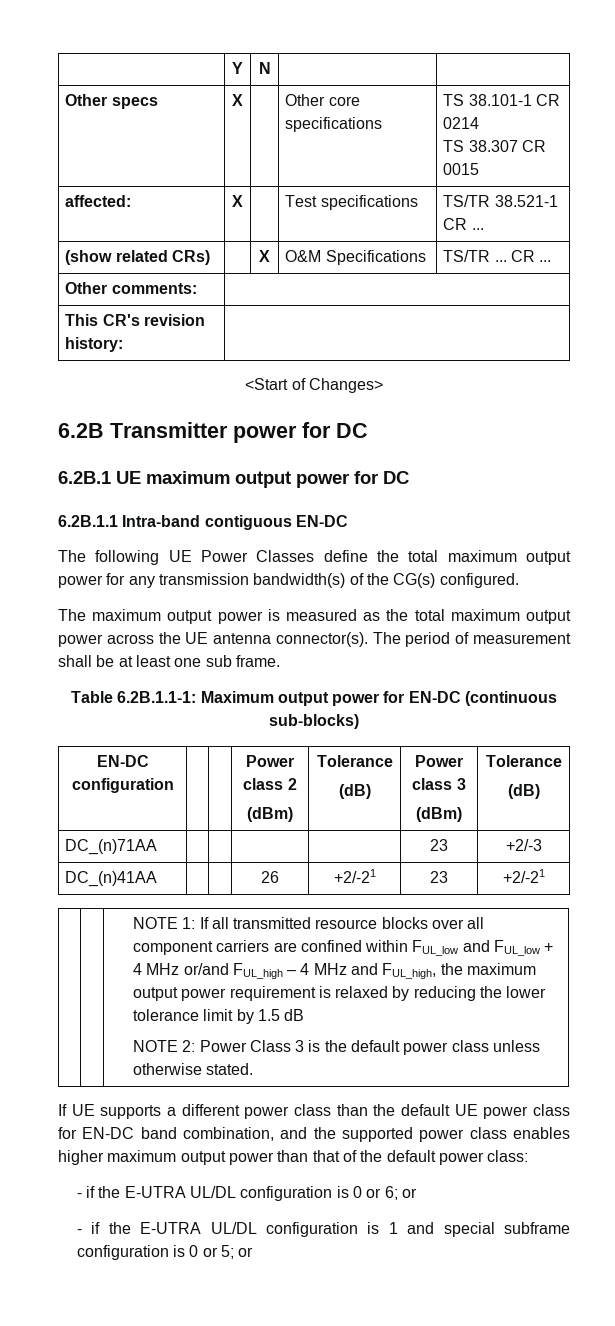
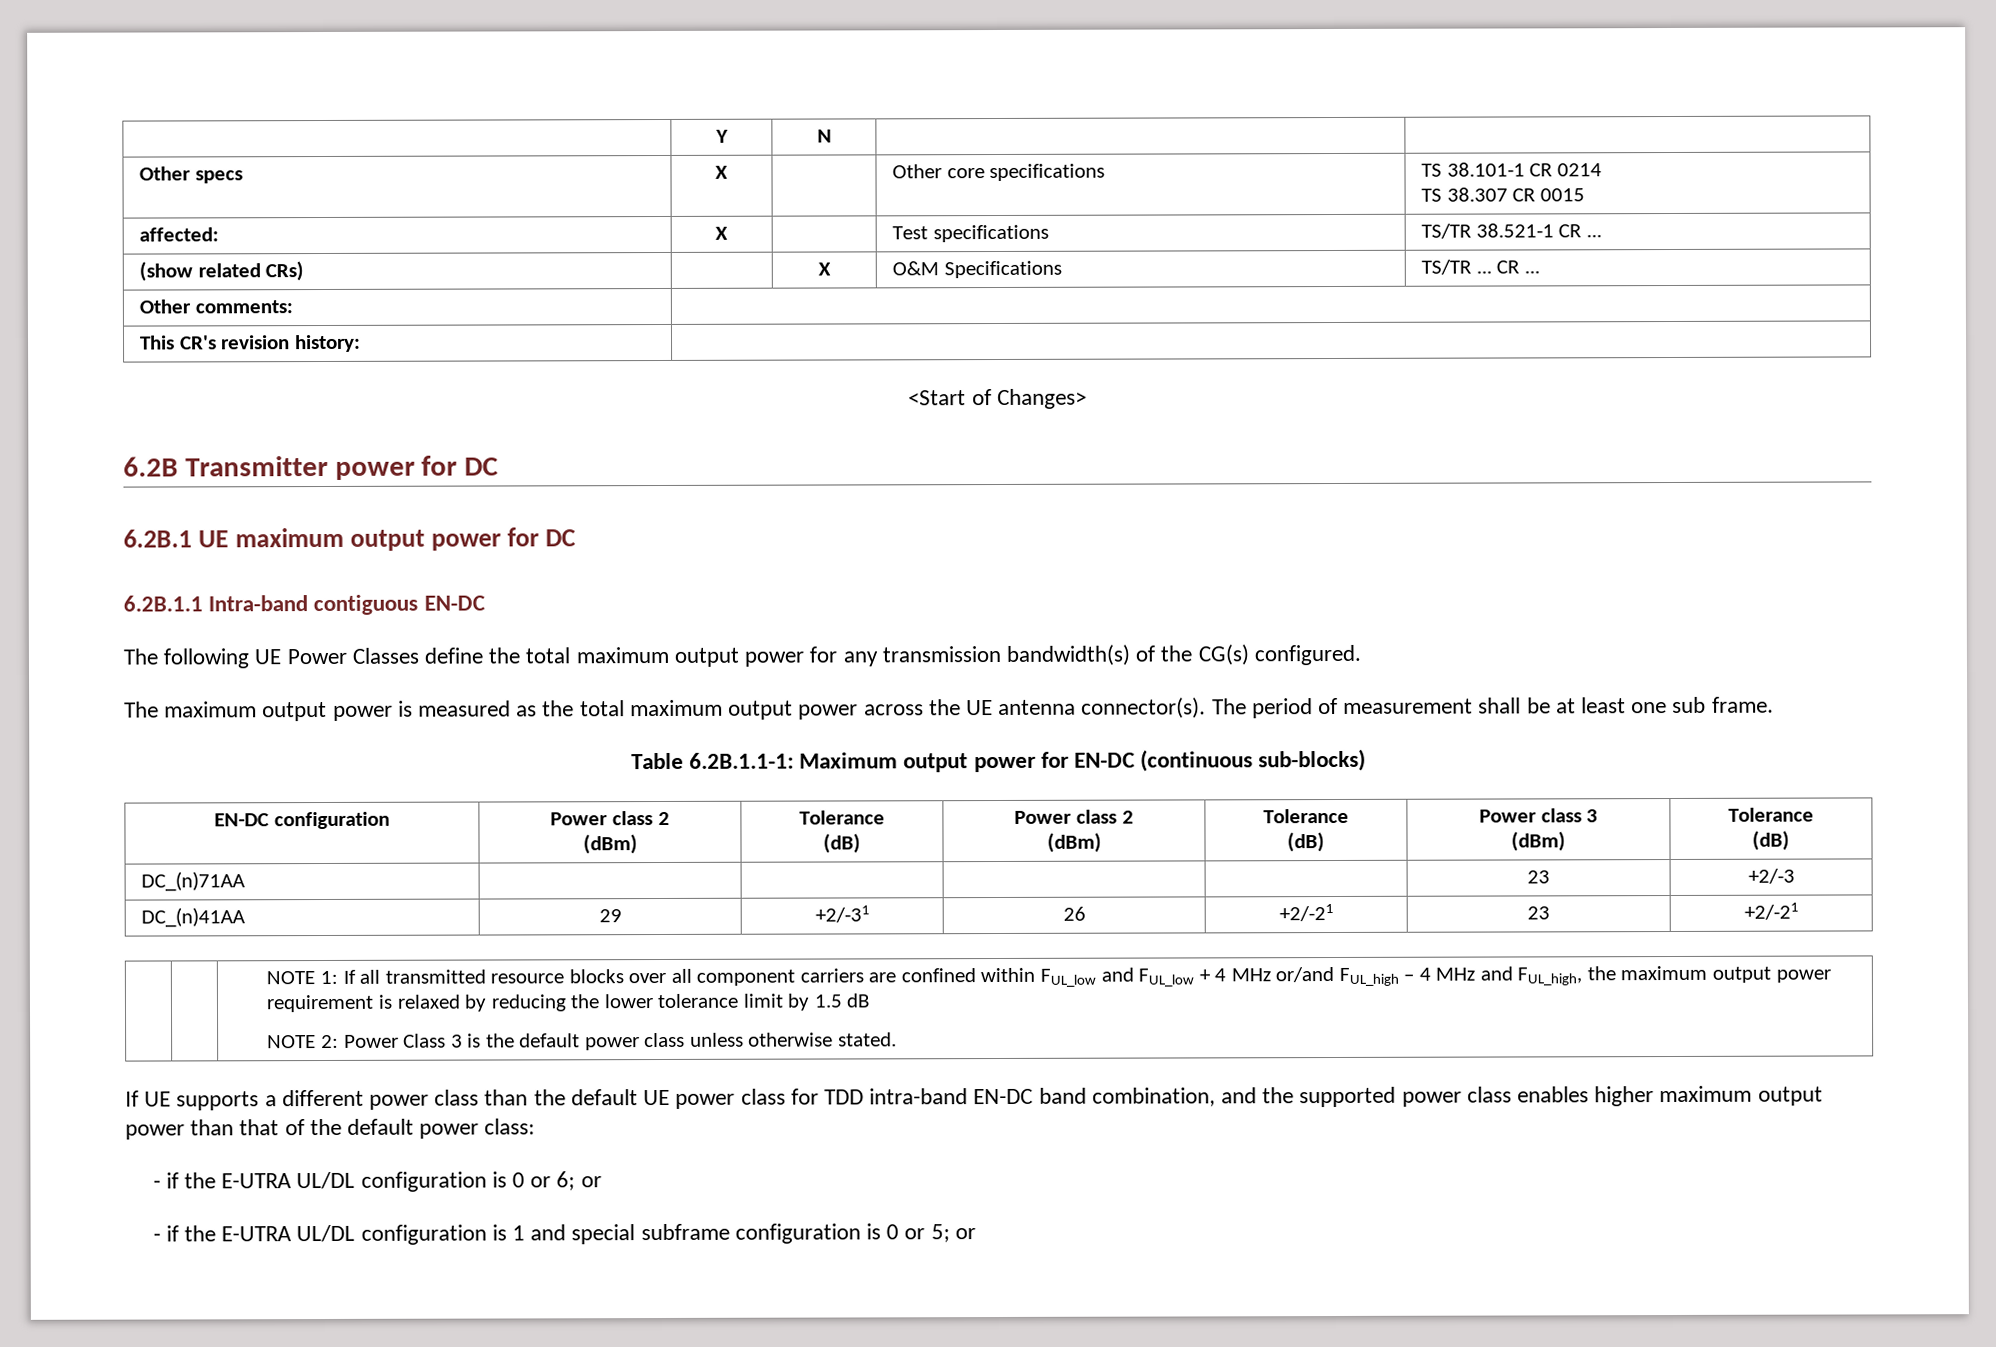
(174, 785) | -> [550,811,670,826] [582,834,638,855] [799,810,885,825] [823,833,861,854] Power class 2 // (dBm) | Tolerance // (dB)
(158, 879) | -> [598,909,622,923] [814,905,870,923] 29 | +2/-31
(77, 1133) none -> [823,1088,969,1105] TDD intra-band

